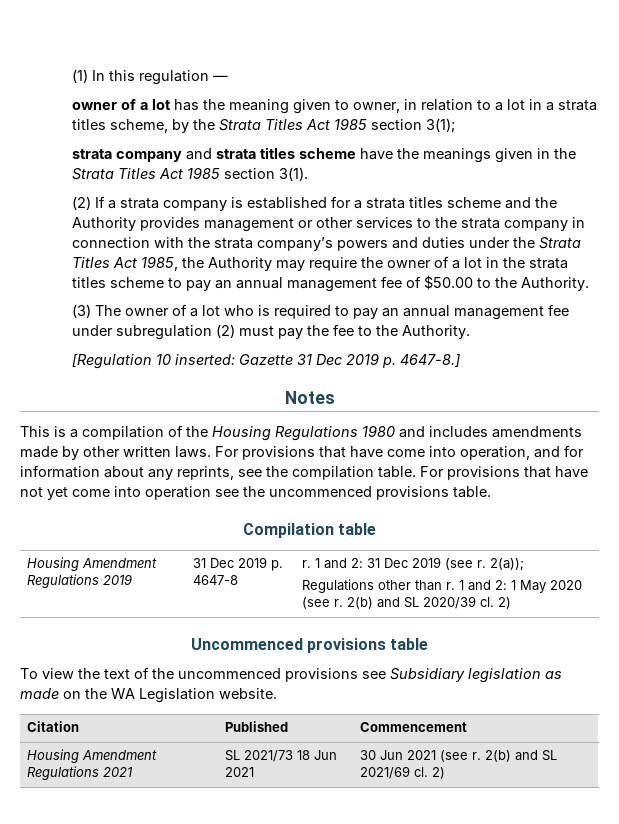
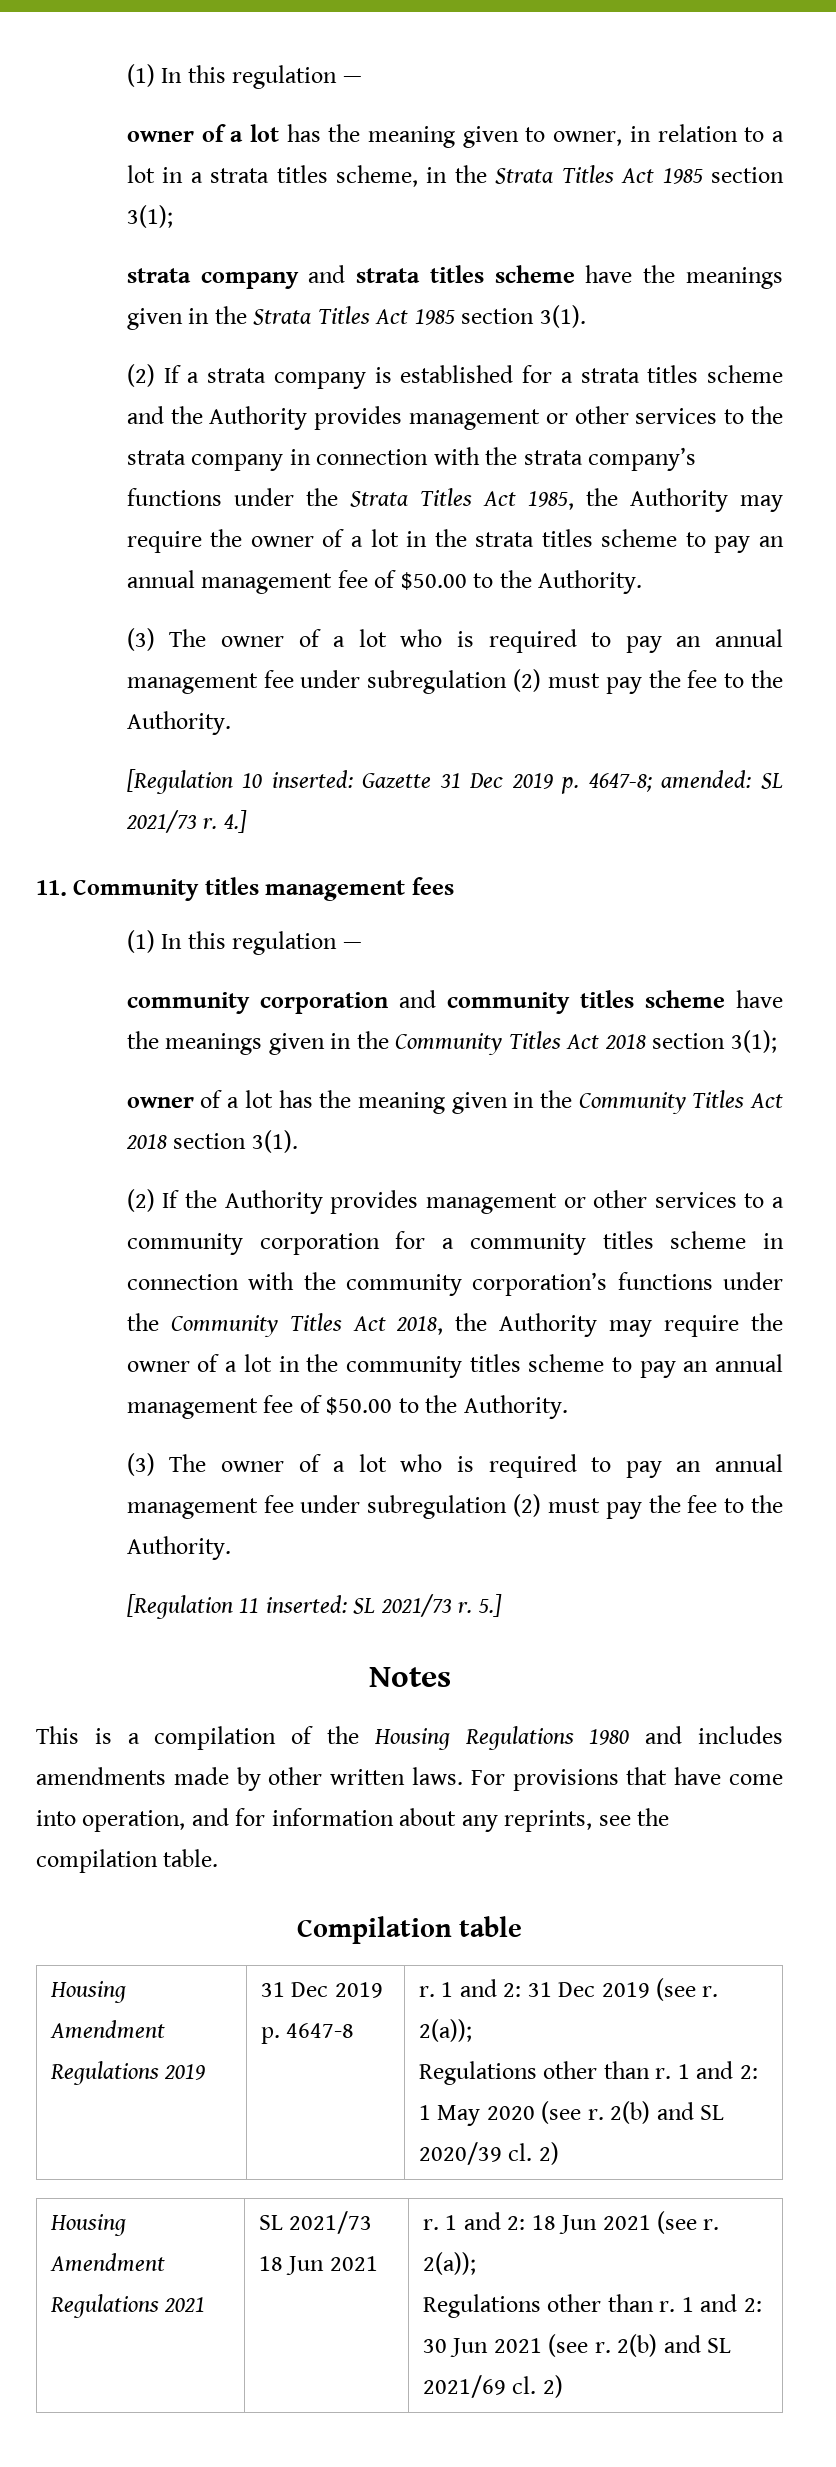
[171,119,189,133] by -> [426,167,448,183] in
[336,237,465,251] powers and duties -> [126,488,222,506] functions
[399,353,460,367] 4647-8.] -> [588,770,784,792] [125,810,247,833] [36,877,454,901] [126,930,362,955] [126,990,783,1014] [126,1030,777,1055] [126,1090,784,1114] [125,1130,298,1153] [126,1189,784,1214] [126,1231,784,1255] [126,1272,783,1296] [126,1313,783,1337] [126,1354,784,1378] [126,1395,568,1419] [126,1453,784,1478] [126,1494,783,1519] [126,1536,231,1560] [126,1594,502,1619] 4647-8; amended: SL 2021/73 r. 4.] // 11. Community titles management fees // (1) In this regulation — // community corporation and community titles scheme have the meanings given in the Community Titles Act 2018 section 3(1); // owner of a lot has the meaning given in the Community Titles Act 2018 section 3(1). // (2) If the Authority provides management or other services to a community corporation for a community titles scheme in connection with the community corporation’s functions under the Community Titles Act 2018, the Authority may require the owner of a lot in the community titles scheme to pay an annual management fee of $50.00 to the Authority. // (3) The owner of a lot who is required to pay an annual management fee under subregulation (2) must pay the fee to the Authority. // [Regulation 11 inserted: SL 2021/73 r. 5.]
[420,466,588,480] [20,486,491,500] For provisions that have not yet come into operation see the uncommenced provisions table. -> (219, 1858) none
[190,638,429,653] [20,667,562,683] [20,688,277,703] [27,721,80,732] [225,721,289,732] [360,722,468,732] // Uncommenced provisions table // To view the text of the uncommenced provisions see Subsidiary legislation as made on the WA Legislation website. // Citation | Published | Commencement -> (559, 2153) none
(255, 772) none -> [422,2211,720,2234] [422,2252,476,2275] [422,2294,762,2318] r. 1 and 2: 18 Jun 2021 (see r. 2(a)); // Regulations other than r. 1 and 2:

